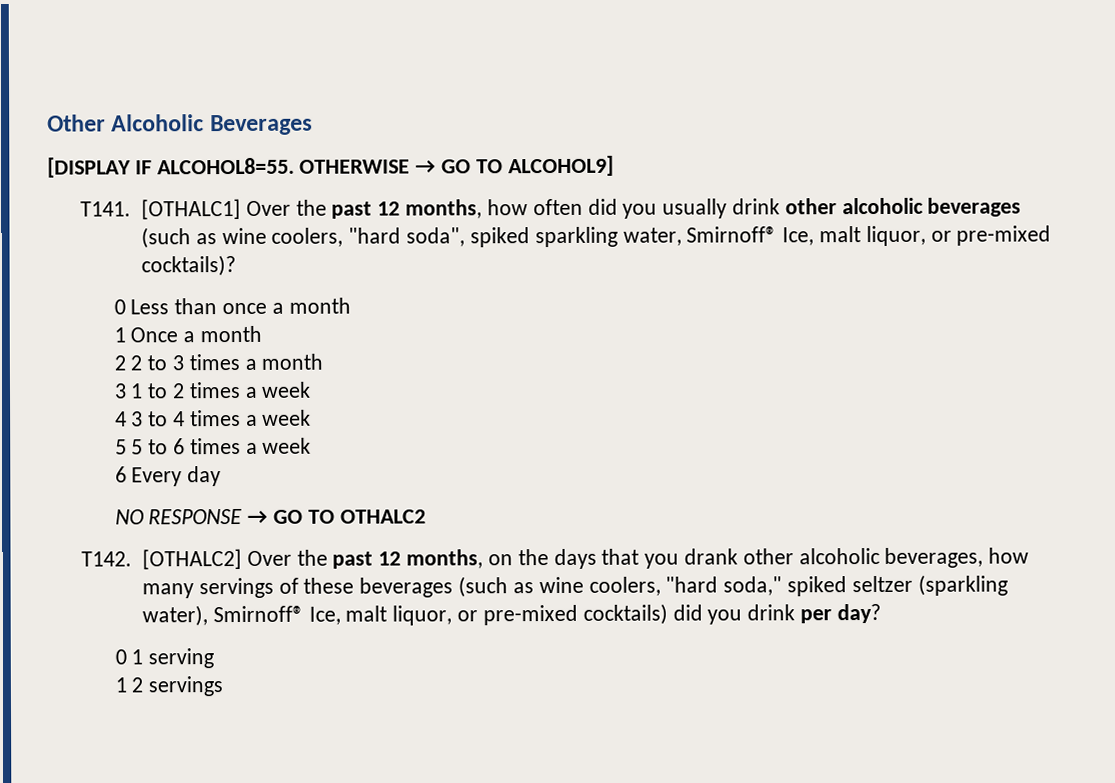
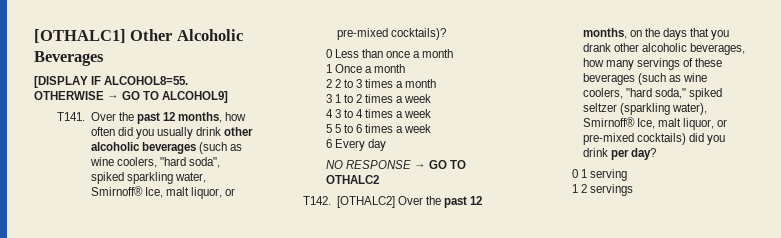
(47, 123) none -> [34,29,126,43] [OTHALC1]
[141,198,242,220] [OTHALC1] -> (85, 116) none

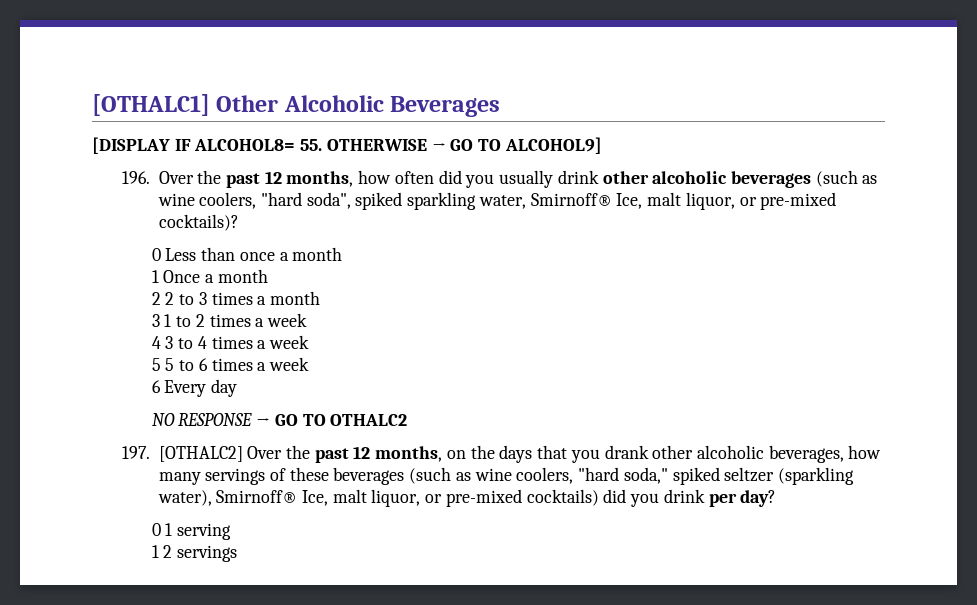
[104,76,189,85] ALCOHOL8=55. -> [194,139,323,151] ALCOHOL8= 55.
[56,112,85,121] T141. -> [121,171,150,184] 196.
[302,196,331,205] T142. -> [121,446,150,459] 197.

